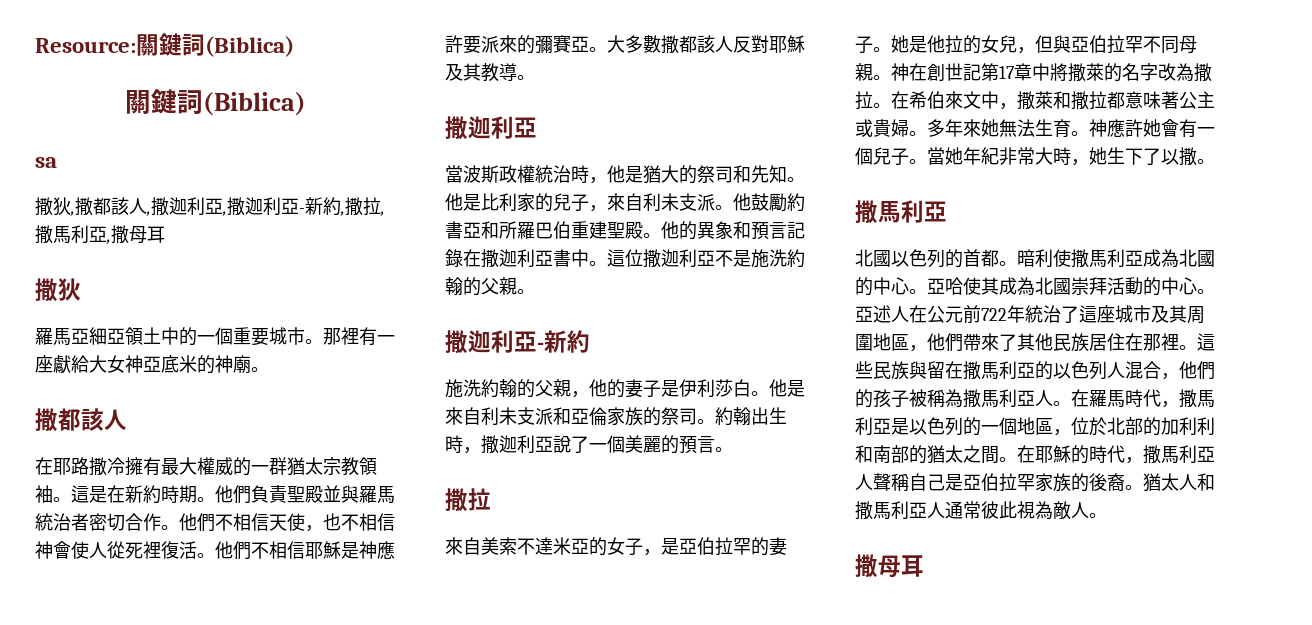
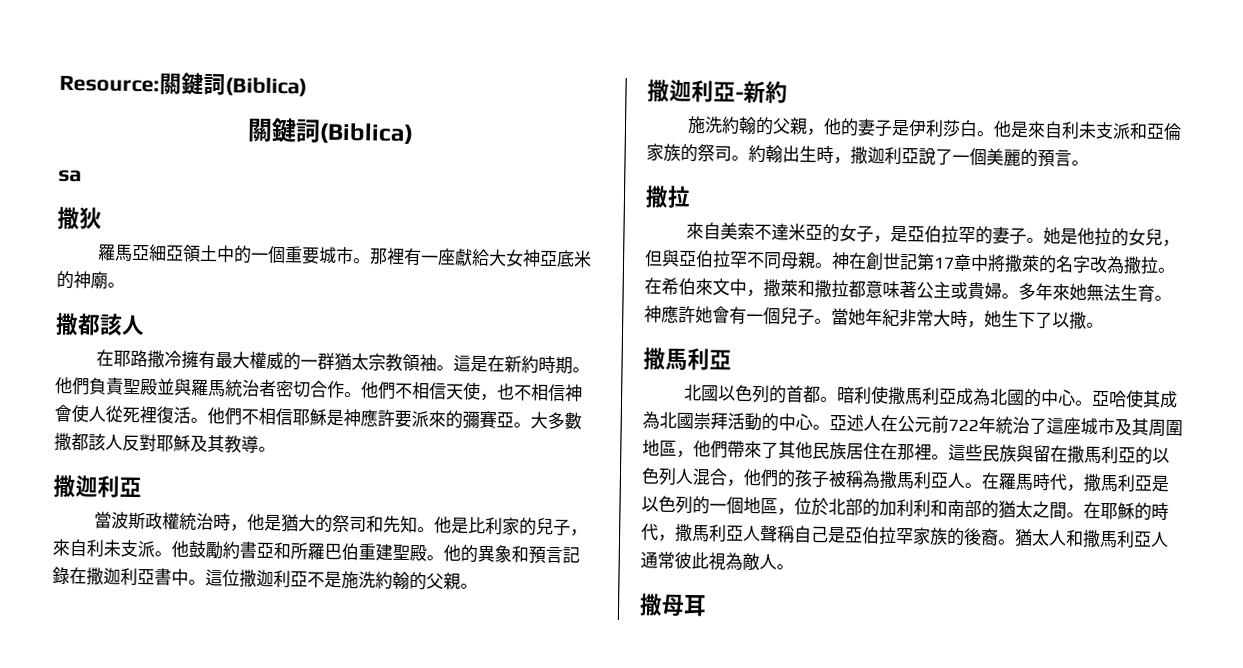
[35,197,385,216] [35,225,165,244] // 撒狄,撒都該人,撒迦利亞,撒迦利亞-新約,撒拉,撒馬利亞,撒母耳 -> (82, 176) none

